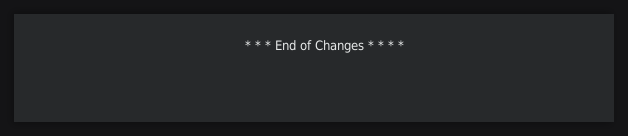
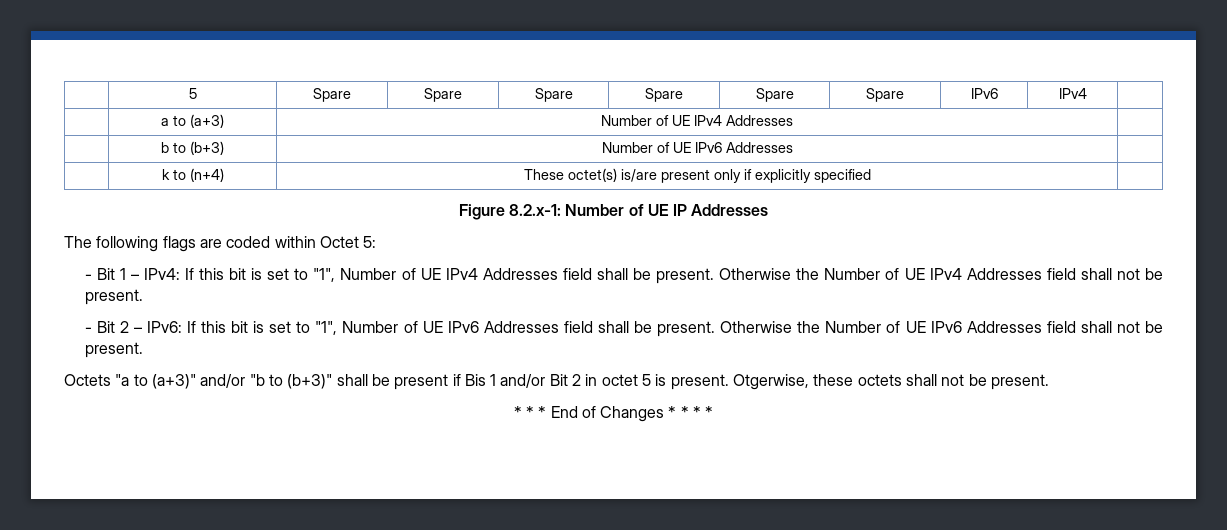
(245, 45) none -> [188,88,197,99] [313,88,351,102] [424,88,462,102] [534,88,573,102] [645,88,683,102] [755,88,794,102] [866,88,904,102] [970,88,998,99] [1058,88,1087,99] [161,114,224,128] [601,115,793,126] [161,141,224,155] [601,142,793,153] [161,168,224,182] [523,168,871,183] [458,204,769,220] [64,236,377,252] [84,268,1164,284] [84,289,143,305] [84,321,1164,337] [84,342,143,358] [64,374,1049,390] | 5 | Spare | Spare | Spare | Spare | Spare | Spare | IPv6 | IPv4 | // | a to (a+3) | Number of UE IPv4 Addresses | // | b to (b+3) | Number of UE IPv6 Addresses | // | k to (n+4) | These octet(s) is/are present only if explicitly specified | // Figure 8.2.x-1: Number of UE IP Addresses // The following flags are coded within Octet 5: // - Bit 1 – IPv4: If this bit is set to "1", Number of UE IPv4 Addresses field shall be present. Otherwise the Number of UE IPv4 Addresses field shall not be present. // - Bit 2 – IPv6: If this bit is set to "1", Number of UE IPv6 Addresses field shall be present. Otherwise the Number of UE IPv6 Addresses field shall not be present. // Octets "a to (a+3)" and/or "b to (b+3)" shall be present if Bis 1 and/or Bit 2 in octet 5 is present. Otgerwise, these octets shall not be present. //

